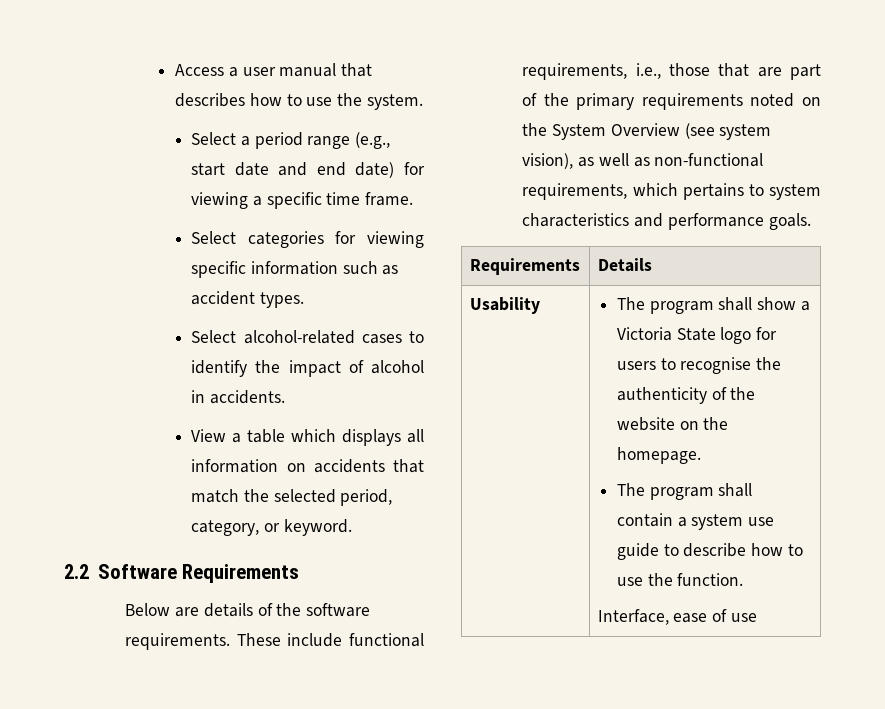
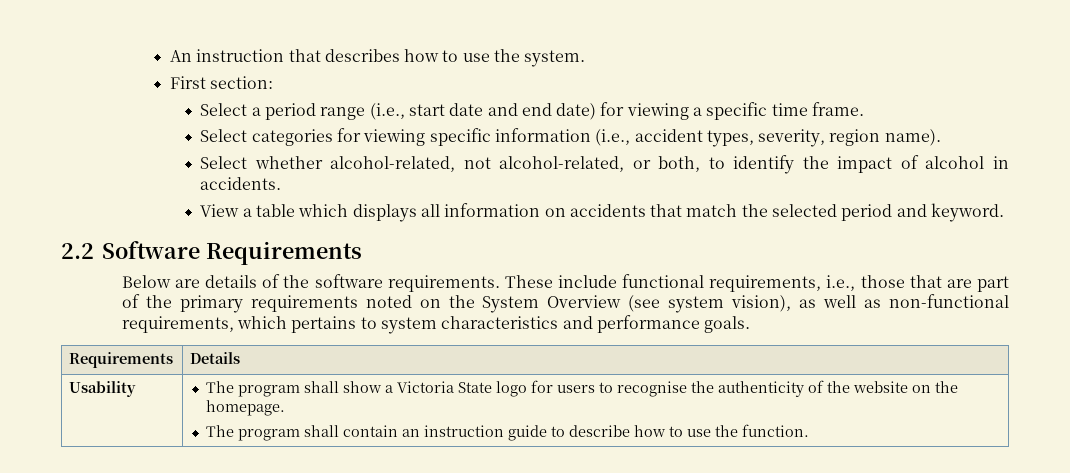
[175,63,337,77] Access a user manual -> [169,49,285,62] An instruction
(423, 102) none -> [169,76,274,89] // First section:
[355,132,391,149] (e.g., -> [369,103,405,120] (i.e.,
[342,261,399,275] [191,291,304,308] [191,330,402,344] such as accident types. // Select alcohol-related cases -> [595,129,941,147] [200,156,701,172] (i.e., accident types, severity, region name). // Select whether alcohol-related, not alcohol-related, or both,
[340,489,393,506] [191,520,280,536] period, category, or -> [841,204,927,221] period and
[677,514,775,530] a system use -> [402,425,505,437] an instruction
[597,609,757,625] // Interface, ease of use -> (810, 430) none

